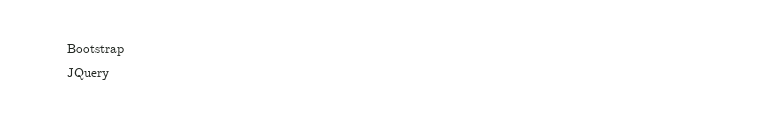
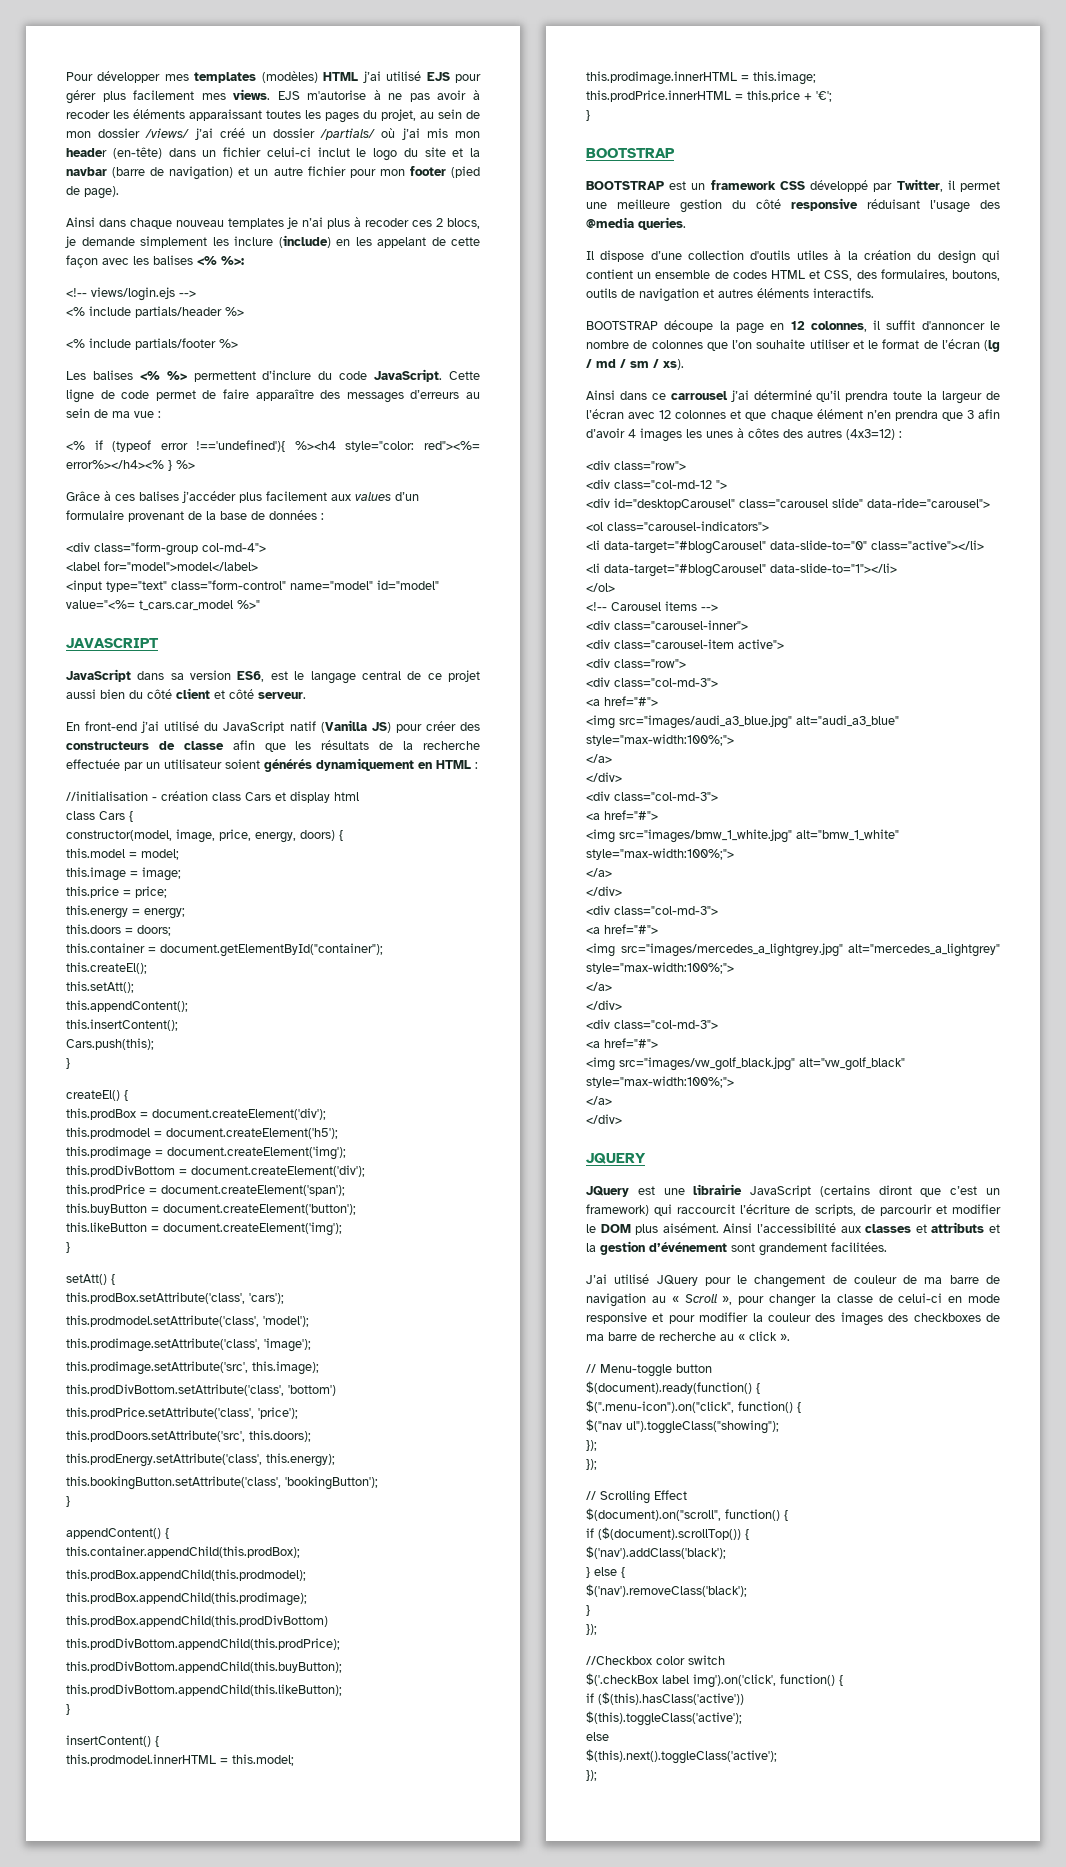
[67,44,124,56] [67,68,109,80] Bootstrap // JQuery -> [66,71,482,83] [66,89,481,104] [66,109,480,123] [66,128,481,140] [66,147,480,161] [66,166,480,180] [66,186,119,199] [66,217,480,229] [65,235,480,248] [66,255,244,268] [66,287,196,301] [66,306,244,318] [66,338,238,350] [66,369,481,382] [66,389,481,403] [66,408,161,418] [66,440,480,452] [66,460,195,471] [66,491,419,503] [66,510,324,522] [66,542,266,556] [66,561,258,571] [66,580,439,592] [66,600,260,611] [66,638,159,648] [66,669,481,684] [66,688,306,699] [66,720,480,733] [66,740,481,752] [66,758,478,772] [66,791,359,803] [66,811,133,822] [66,829,343,843] [66,848,179,860] [66,867,181,881] [66,886,167,898] [66,905,185,919] [66,924,171,936] [66,943,383,957] [66,962,147,974] [66,981,134,993] [66,1000,188,1012] [66,1019,178,1031] [66,1038,154,1050] [66,1058,70,1069] [66,1090,128,1101] [66,1108,326,1120] [66,1127,338,1139] [66,1146,346,1160] [66,1165,365,1177] [66,1184,345,1196] [66,1203,356,1215] [66,1222,342,1236] [66,1242,70,1253] [66,1274,115,1285] [66,1292,284,1304] [66,1315,309,1327] [66,1338,311,1352] [66,1361,319,1375] [66,1384,336,1396] [66,1407,298,1419] [66,1430,311,1442] [66,1453,335,1467] [66,1476,378,1490] [66,1496,70,1507] [66,1528,169,1539] [66,1546,300,1558] [66,1569,306,1581] [66,1592,307,1606] [66,1615,328,1627] [66,1638,340,1650] [66,1661,342,1673] [66,1684,342,1696] [66,1704,70,1715] [66,1735,159,1747] [66,1754,294,1766] [586,71,816,85] [586,90,832,102] [586,110,590,121] [586,148,675,158] [586,179,1000,192] [586,198,1000,213] [586,217,686,230] [586,250,1000,264] [586,269,1000,281] [586,288,874,302] [586,320,1001,334] [586,339,1000,352] [586,359,684,370] [586,390,1001,404] [586,409,1000,421] [586,428,902,442] [586,460,686,470] [586,479,727,489] [586,498,990,510] [586,521,769,531] [586,540,984,554] [586,563,897,577] [586,583,615,592] [586,601,718,611] [586,620,748,630] [586,639,784,649] [586,658,686,668] [586,677,718,687] [586,696,658,706] [586,715,899,729] [586,734,734,746] [586,754,612,763] [586,772,622,782] [586,791,718,801] [586,810,658,820] [586,829,899,843] [586,848,734,860] [586,868,612,877] [586,886,622,896] [586,905,718,915] [586,924,658,934] [586,943,1000,957] [586,962,734,974] [586,982,612,991] [586,1000,622,1010] [586,1019,718,1029] [586,1038,658,1048] [586,1057,905,1071] [586,1076,734,1088] [586,1096,612,1105] [586,1114,622,1124] [586,1153,646,1164] [586,1184,1000,1197] [586,1204,1001,1216] [586,1222,1001,1235] [586,1241,887,1256] [586,1274,1000,1288] [586,1293,1000,1307] [586,1312,1000,1326] [586,1331,790,1341] [586,1364,712,1377] [586,1381,760,1394] [586,1400,801,1413] [586,1419,779,1434] [586,1440,597,1451] [586,1459,597,1470] [586,1490,687,1504] [586,1508,788,1521] [586,1527,749,1540] [586,1546,726,1559] [586,1567,625,1578] [586,1584,747,1597] [586,1605,590,1616] [586,1624,597,1635] [586,1655,725,1665] [586,1673,843,1688] [586,1692,744,1705] [586,1711,742,1726] [586,1732,609,1741] [586,1749,777,1764] [586,1770,597,1781] Pour développer mes templates (modèles) HTML j’ai utilisé EJS pour gérer plus facilement mes views. EJS m'autorise à ne pas avoir à recoder les éléments apparaissant toutes les pages du projet, au sein de mon dossier /views/ j’ai créé un dossier /partials/ où j’ai mis mon header (en-tête) dans un fichier celui-ci inclut le logo du site et la navbar (barre de navigation) et un autre fichier pour mon footer (pied de page). // Ainsi dans chaque nouveau templates je n’ai plus à recoder ces 2 blocs, je demande simplement les inclure (include) en les appelant de cette façon avec les balises <% %>: // <!-- views/login.ejs --> // <% include partials/header %> // <% include partials/footer %> // Les balises <% %> permettent d’inclure du code JavaScript. Cette ligne de code permet de faire apparaître des messages d’erreurs au sein de ma vue : // <% if (typeof error !=='undefined'){ %><h4 style="color: red"><%= error%></h4><% } %> // Grâce à ces balises j’accéder plus facilement aux values d’un formulaire provenant de la base de données : // <div class="form-group col-md-4"> // <label for="model">model</label> // <input type="text" class="form-control" name="model" id="model" value="<%= t_cars.car_model %>" // JAVASCRIPT // JavaScript dans sa version ES6, est le langage central de ce projet aussi bien du côté client et côté serveur. // En front-end j’ai utilisé du JavaScript natif (Vanilla JS) pour créer des constructeurs de classe afin que les résultats de la recherche effectuée par un utilisateur soient générés dynamiquement en HTML : // //initialisation - création class Cars et display html // class Cars { // constructor(model, image, price, energy, doors) { // this.model = model; // this.image = image; // this.price = price; // this.energy = energy; // this.doors = doors; // this.container = document.getElementById("container"); // this.createEl(); // this.setAtt(); // this.appendContent(); // this.insertContent(); // Cars.push(this); // } // createEl() { // this.prodBox = document.createElement('div'); // this.prodmodel = document.createElement('h5'); // this.prodimage = document.createElement('img'); // this.prodDivBottom = document.createElement('div'); // this.prodPrice = document.createElement('span'); // this.buyButton = document.createElement('button'); // this.likeButton = document.createElement('img'); // } // setAtt() { // this.prodBox.setAttribute('class', 'cars'); // this.prodmodel.setAttribute('class', 'model'); // this.prodimage.setAttribute('class', 'image'); // this.prodimage.setAttribute('src', this.image); // this.prodDivBottom.setAttribute('class', 'bottom') // this.prodPrice.setAttribute('class', 'price'); // this.prodDoors.setAttribute('src', this.doors); // this.prodEnergy.setAttribute('class', this.energy); // this.bookingButton.setAttribute('class', 'bookingButton'); // } // appendContent() { // this.container.appendChild(this.prodBox); // this.prodBox.appendChild(this.prodmodel); // this.prodBox.appendChild(this.prodimage); // this.prodBox.appendChild(this.prodDivBottom) // this.prodDivBottom.appendChild(this.prodPrice); // this.prodDivBottom.appendChild(this.buyButton); // this.prodDivBottom.appendChild(this.likeButton); // } // insertContent() { // this.prodmodel.innerHTML = this.model; // this.prodimage.innerHTML = this.image; // this.prodPrice.innerHTML = this.price + '€'; // } // BOOTSTRAP // BOOTSTRAP est un framework CSS développé par Twitter, il permet une meilleure gestion du côté responsive réduisant l’usage des @media queries. // Il dispose d’une collection d'outils utiles à la création du design qui contient un ensemble de codes HTML et CSS, des formulaires, boutons, outils de navigation et autres éléments interactifs. // BOOTSTRAP découpe la page en 12 colonnes, il suffit d'annoncer le nombre de colonnes que l’on souhaite utiliser et le format de l’écran (lg / md / sm / xs). // Ainsi dans ce carrousel j’ai déterminé qu’il prendra toute la largeur de l’écran avec 12 colonnes et que chaque élément n’en prendra que 3 afin d’avoir 4 images les unes à côtes des autres (4x3=12) : // <div class="row"> // <div class="col-md-12 "> // <div id="desktopCarousel" class="carousel slide" data-ride="carousel"> // <ol class="carousel-indicators"> // <li data-target="#blogCarousel" data-slide-to="0" class="active"></li> // <li data-target="#blogCarousel" data-slide-to="1"></li> // </ol> // <!-- Carousel items --> // <div class="carousel-inner"> // <div class="carousel-item active"> // <div class="row"> // <div class="col-md-3"> // <a href="#"> // <img src="images/audi_a3_blue.jpg" alt="audi_a3_blue" style="max-width:100%;"> // </a> // </div> // <div class="col-md-3"> // <a href="#"> // <img src="images/bmw_1_white.jpg" alt="bmw_1_white" style="max-width:100%;"> // </a> // </div> // <div class="col-md-3"> // <a href="#"> // <img src="images/mercedes_a_lightgrey.jpg" alt="mercedes_a_lightgrey" style="max-width:100%;"> // </a> // </div> // <div class="col-md-3"> // <a href="#"> // <img src="images/vw_golf_black.jpg" alt="vw_golf_black" style="max-width:100%;"> // </a> // </div> // JQUERY // JQuery est une librairie JavaScript (certains diront que c’est un framework) qui raccourcit l’écriture de scripts, de parcourir et modifier le DOM plus aisément. Ainsi l’accessibilité aux classes et attributs et la gestion d’événement sont grandement facilitées. // J’ai utilisé JQuery pour le changement de couleur de ma barre de navigation au « Scroll », pour changer la classe de celui-ci en mode responsive et pour modifier la couleur des images des checkboxes de ma barre de recherche au « click ». // // Menu-toggle button // $(document).ready(function() { // $(".menu-icon").on("click", function() { // $("nav ul").toggleClass("showing"); // }); // }); // // Scrolling Effect // $(document).on("scroll", function() { // if ($(document).scrollTop()) { // $('nav').addClass('black'); // } else { // $('nav').removeClass('black'); // } // }); // //Checkbox color switch // $('.checkBox label img').on('click', function() { // if ($(this).hasClass('active')) // $(this).toggleClass('active'); // else // $(this).next().toggleClass('active'); // });

